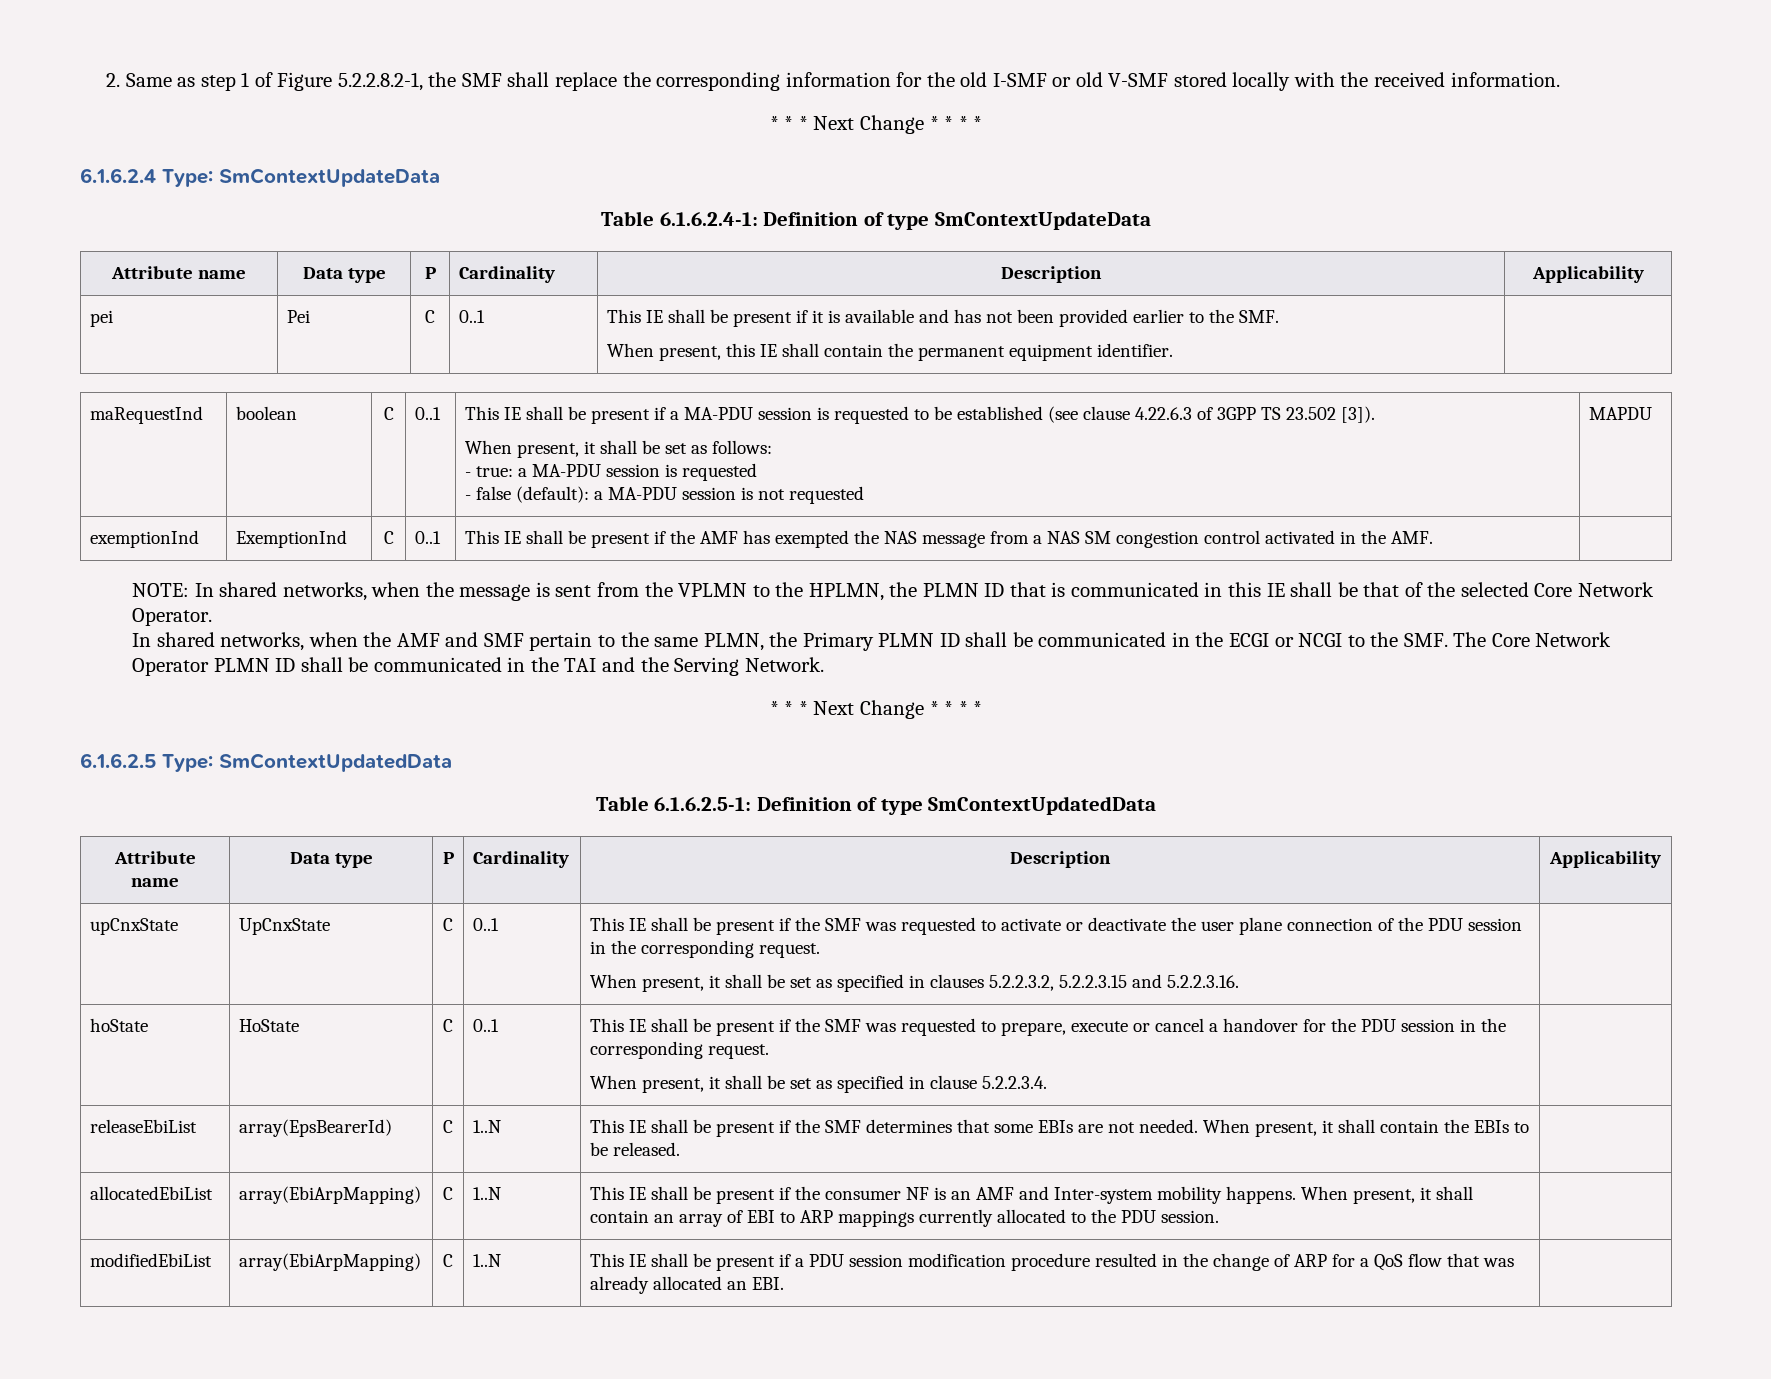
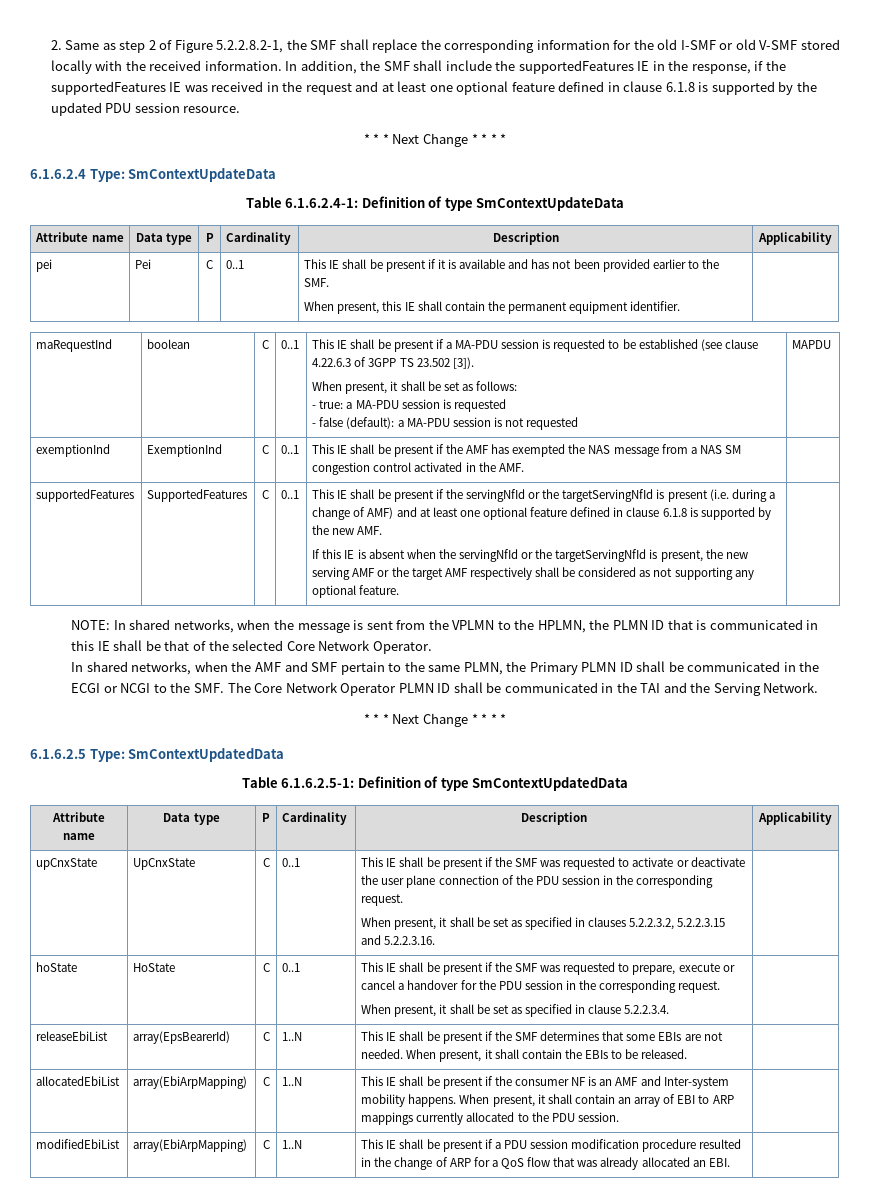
[241,72,250,87] 1 -> [148,40,156,50] 2
(1560, 79) none -> [285,60,786,74] [50,81,817,95] [50,102,241,116] In addition, the SMF shall include the supportedFeatures IE in the response, if the supportedFeatures IE was received in the request and at least one optional feature defined in clause 6.1.8 is supported by the updated PDU session resource.
(1433, 537) none -> [36,489,135,502] [147,489,248,502] [261,490,269,499] [281,490,300,499] [312,489,775,502] [312,507,771,520] [312,525,383,535] [312,549,748,562] [312,567,754,580] [312,585,400,598] // supportedFeatures | SupportedFeatures | C | 0..1 | This IE shall be present if the servingNfId or the targetServingNfId is present (i.e. during a change of AMF) and at least one optional feature defined in clause 6.1.8 is supported by the new AMF. // If this IE is absent when the servingNfId or the targetServingNfId is present, the new serving AMF or the target AMF respectively shall be considered as not supporting any optional feature. |

